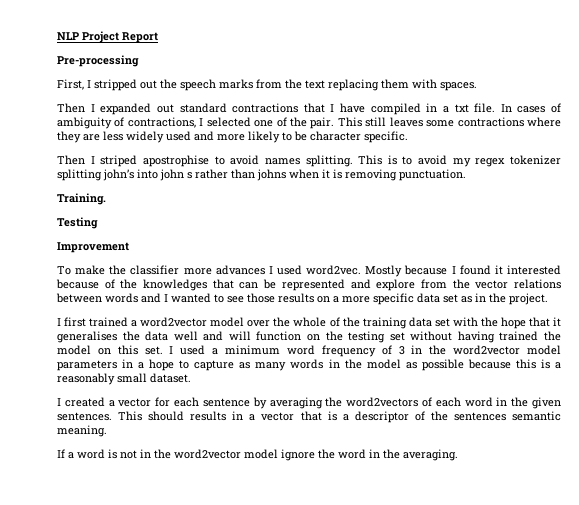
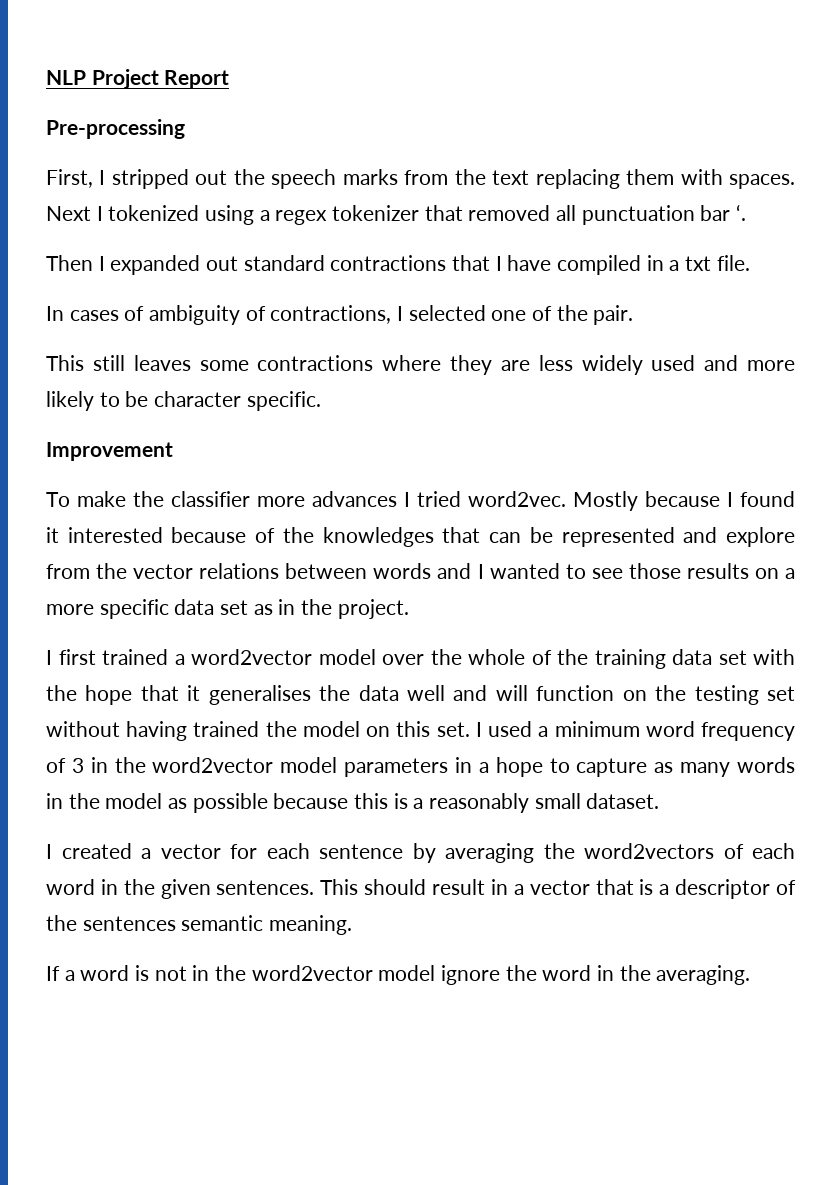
(477, 86) none -> [46,204,747,225] Next I tokenized using a regex tokenizer that removed all punctuation bar ‘.
(496, 108) none -> (750, 263) //
(335, 123) none -> (634, 315) //
[57,155,562,167] [57,169,466,181] [57,193,106,205] [57,217,98,229] // Then I striped apostrophise to avoid names splitting. This is to avoid my regex tokenizer splitting john’s into john s rather than johns when it is removing punctuation. // Training. // Testing -> (321, 401) none
[277,265,302,275] used -> [417,491,461,507] tried
[190,411,227,421] results -> [432,879,486,895] result

